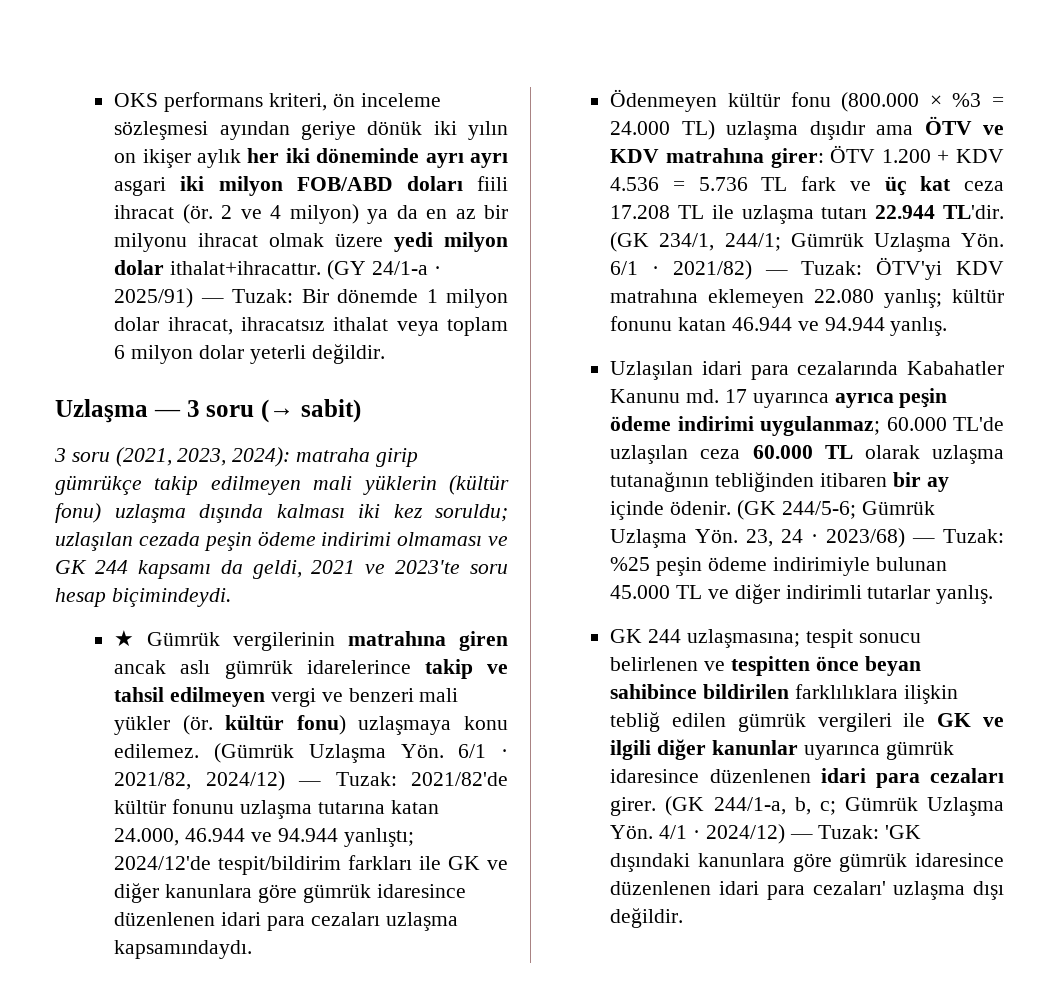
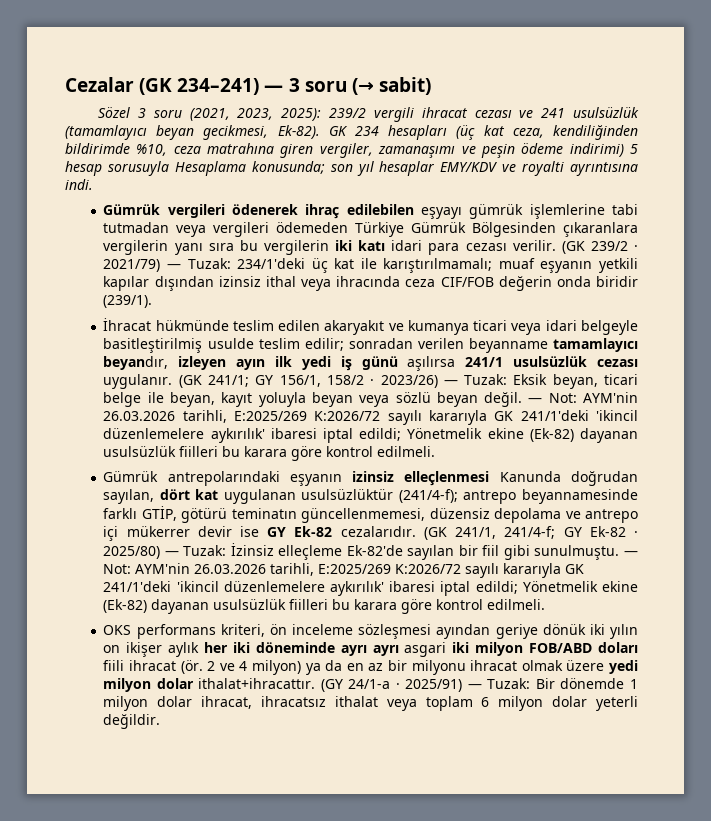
(114, 100) none -> [65,77,431,95] [98,107,639,122] [65,125,638,140] [65,143,639,158] [65,161,638,176] [65,179,93,190] [103,204,639,219] [103,222,638,237] [103,240,638,255] [103,258,638,273] [103,276,638,291] [103,295,153,308] [103,318,639,335] [103,338,638,353] [103,356,638,371] [103,374,639,389] [103,392,639,407] [103,410,639,425] [103,428,639,443] [103,446,436,461] [103,471,638,486] [103,489,638,504] [103,506,639,523] [103,526,638,541] [103,543,638,560] [103,563,585,578] [103,581,639,596] [103,599,546,614] Cezalar (GK 234–241) — 3 soru (→ sabit) // Sözel 3 soru (2021, 2023, 2025): 239/2 vergili ihracat cezası ve 241 usulsüzlük (tamamlayıcı beyan gecikmesi, Ek-82). GK 234 hesapları (üç kat ceza, kendiliğinden bildirimde %10, ceza matrahına giren vergiler, zamanaşımı ve peşin ödeme indirimi) 5 hesap sorusuyla Hesaplama konusunda; son yıl hesaplar EMY/KDV ve royalti ayrıntısına indi. // Gümrük vergileri ödenerek ihraç edilebilen eşyayı gümrük işlemlerine tabi tutmadan veya vergileri ödemeden Türkiye Gümrük Bölgesinden çıkaranlara vergilerin yanı sıra bu vergilerin iki katı idari para cezası verilir. (GK 239/2 · 2021/79) — Tuzak: 234/1'deki üç kat ile karıştırılmamalı; muaf eşyanın yetkili kapılar dışından izinsiz ithal veya ihracında ceza CIF/FOB değerin onda biridir (239/1). // İhracat hükmünde teslim edilen akaryakıt ve kumanya ticari veya idari belgeyle basitleştirilmiş usulde teslim edilir; sonradan verilen beyanname tamamlayıcı beyandır, izleyen ayın ilk yedi iş günü aşılırsa 241/1 usulsüzlük cezası uygulanır. (GK 241/1; GY 156/1, 158/2 · 2023/26) — Tuzak: Eksik beyan, ticari belge ile beyan, kayıt yoluyla beyan veya sözlü beyan değil. — Not: AYM'nin 26.03.2026 tarihli, E:2025/269 K:2026/72 sayılı kararıyla GK 241/1'deki 'ikincil düzenlemelere aykırılık' ibaresi iptal edildi; Yönetmelik ekine (Ek-82) dayanan usulsüzlük fiilleri bu karara göre kontrol edilmeli. // Gümrük antrepolarındaki eşyanın izinsiz elleçlenmesi Kanunda doğrudan sayılan, dört kat uygulanan usulsüzlüktür (241/4-f); antrepo beyannamesinde farklı GTİP, götürü teminatın güncellenmemesi, düzensiz depolama ve antrepo içi mükerrer devir ise GY Ek-82 cezalarıdır. (GK 241/1, 241/4-f; GY Ek-82 · 2025/80) — Tuzak: İzinsiz elleçleme Ek-82'de sayılan bir fiil gibi sunulmuştu. — Not: AYM'nin 26.03.2026 tarihli, E:2025/269 K:2026/72 sayılı kararıyla GK 241/1'deki 'ikincil düzenlemelere aykırılık' ibaresi iptal edildi; Yönetmelik ekine (Ek-82) dayanan usulsüzlük fiilleri bu karara göre kontrol edilmeli. //
[55,399,361,423] [54,447,418,467] [55,475,509,495] [55,503,508,523] [55,531,508,551] [55,560,508,579] [55,588,231,607] [114,630,508,651] [114,659,508,679] [114,687,459,707] [114,715,508,735] [114,743,508,763] [114,771,508,791] [114,799,439,819] [114,828,414,847] [114,855,508,875] [114,883,466,903] [114,912,458,931] [114,940,253,959] [610,89,1004,112] [610,116,1004,140] [610,145,1005,168] [610,176,1004,196] [610,205,1004,224] [610,232,1004,252] [610,257,1004,280] [610,289,1004,308] [610,316,948,336] [610,361,1004,380] [610,388,948,408] [610,416,1004,436] [610,445,1004,464] [610,472,949,492] [610,500,935,520] [610,528,1005,548] [610,557,947,576] [610,584,994,604] [610,629,921,648] [610,656,921,676] [610,684,958,704] [610,712,1004,732] [610,739,954,760] [610,768,1004,788] [610,796,1004,816] [610,824,922,844] [610,853,1004,872] [610,881,1004,900] [610,908,684,928] // Uzlaşma — 3 soru (→ sabit) // 3 soru (2021, 2023, 2024): matraha girip gümrükçe takip edilmeyen mali yüklerin (kültür fonu) uzlaşma dışında kalması iki kez soruldu; uzlaşılan cezada peşin ödeme indirimi olmaması ve GK 244 kapsamı da geldi, 2021 ve 2023'te soru hesap biçimindeydi. // ★ Gümrük vergilerinin matrahına giren ancak aslı gümrük idarelerince takip ve tahsil edilmeyen vergi ve benzeri mali yükler (ör. kültür fonu) uzlaşmaya konu edilemez. (Gümrük Uzlaşma Yön. 6/1 · 2021/82, 2024/12) — Tuzak: 2021/82'de kültür fonunu uzlaşma tutarına katan 24.000, 46.944 ve 94.944 yanlıştı; 2024/12'de tespit/bildirim farkları ile GK ve diğer kanunlara göre gümrük idaresince düzenlenen idari para cezaları uzlaşma kapsamındaydı. // Ödenmeyen kültür fonu (800.000 × %3 = 24.000 TL) uzlaşma dışıdır ama ÖTV ve KDV matrahına girer: ÖTV 1.200 + KDV 4.536 = 5.736 TL fark ve üç kat ceza 17.208 TL ile uzlaşma tutarı 22.944 TL'dir. (GK 234/1, 244/1; Gümrük Uzlaşma Yön. 6/1 · 2021/82) — Tuzak: ÖTV'yi KDV matrahına eklemeyen 22.080 yanlış; kültür fonunu katan 46.944 ve 94.944 yanlış. // Uzlaşılan idari para cezalarında Kabahatler Kanunu md. 17 uyarınca ayrıca peşin ödeme indirimi uygulanmaz; 60.000 TL'de uzlaşılan ceza 60.000 TL olarak uzlaşma tutanağının tebliğinden itibaren bir ay içinde ödenir. (GK 244/5-6; Gümrük Uzlaşma Yön. 23, 24 · 2023/68) — Tuzak: %25 peşin ödeme indirimiyle bulunan 45.000 TL ve diğer indirimli tutarlar yanlış. // GK 244 uzlaşmasına; tespit sonucu belirlenen ve tespitten önce beyan sahibince bildirilen farklılıklara ilişkin tebliğ edilen gümrük vergileri ile GK ve ilgili diğer kanunlar uyarınca gümrük idaresince düzenlenen idari para cezaları girer. (GK 244/1-a, b, c; Gümrük Uzlaşma Yön. 4/1 · 2024/12) — Tuzak: 'GK dışındaki kanunlara göre gümrük idaresince düzenlenen idari para cezaları' uzlaşma dışı değildir. -> (161, 721) none

